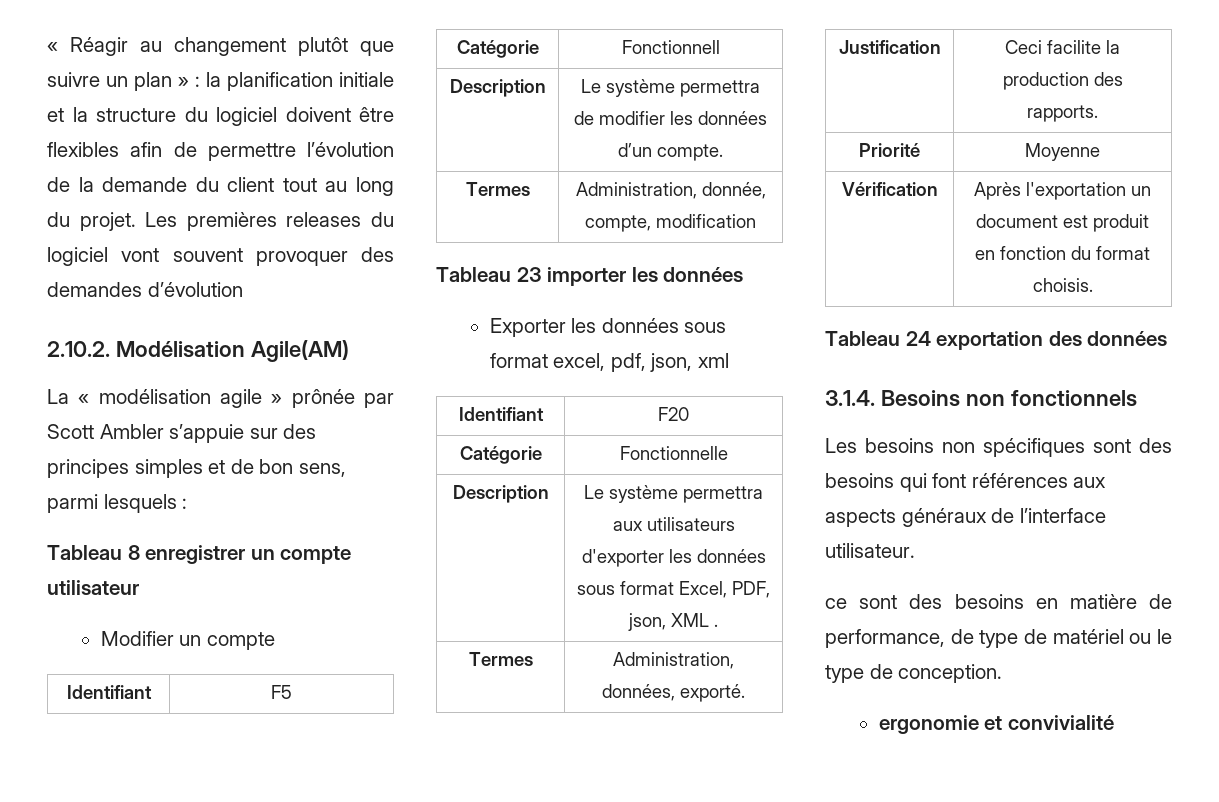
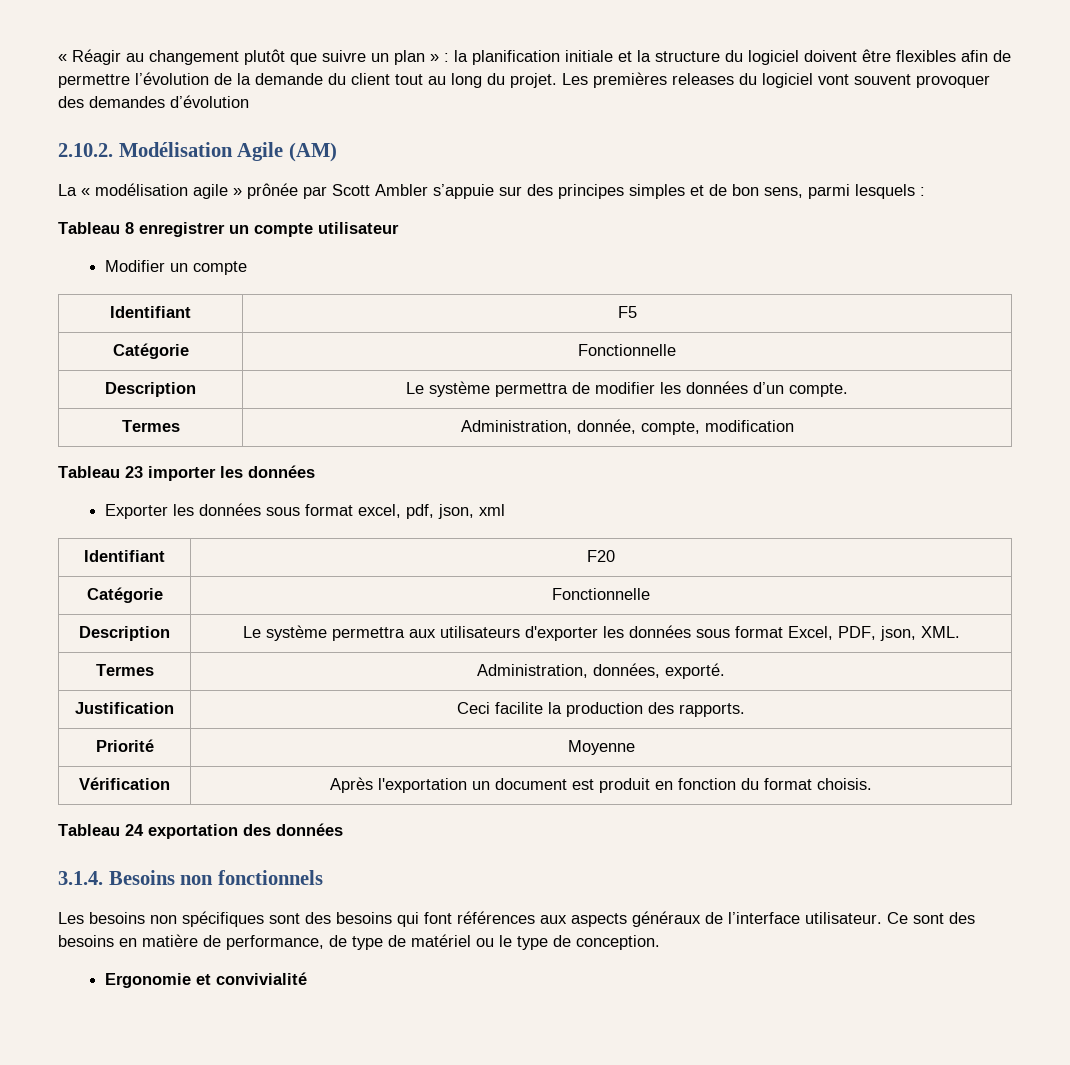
[250,340,349,362] Agile(AM) -> [237,142,337,162] Agile (AM)
[621,40,720,54] Fonctionnell -> [578,344,676,356] Fonctionnelle
[671,613,718,627] XML . -> [920,626,960,638] XML.
[825,598,847,609] // ce -> [887,912,908,924] Ce
[878,715,979,734] ergonomie -> [105,973,192,988] Ergonomie

